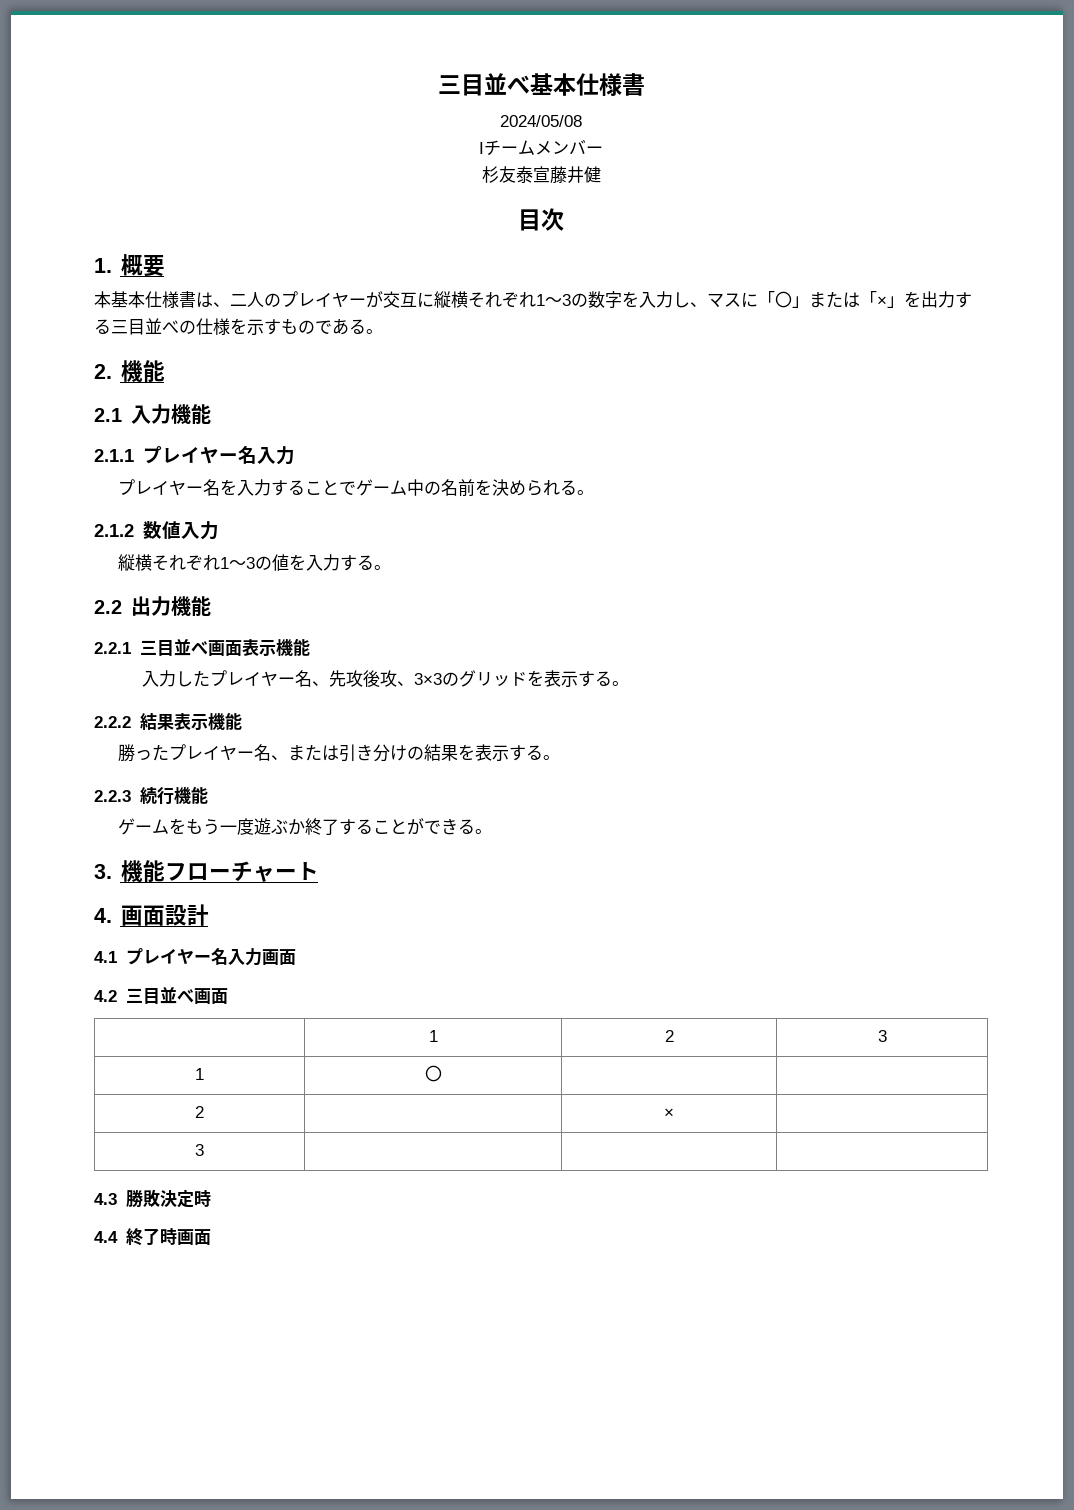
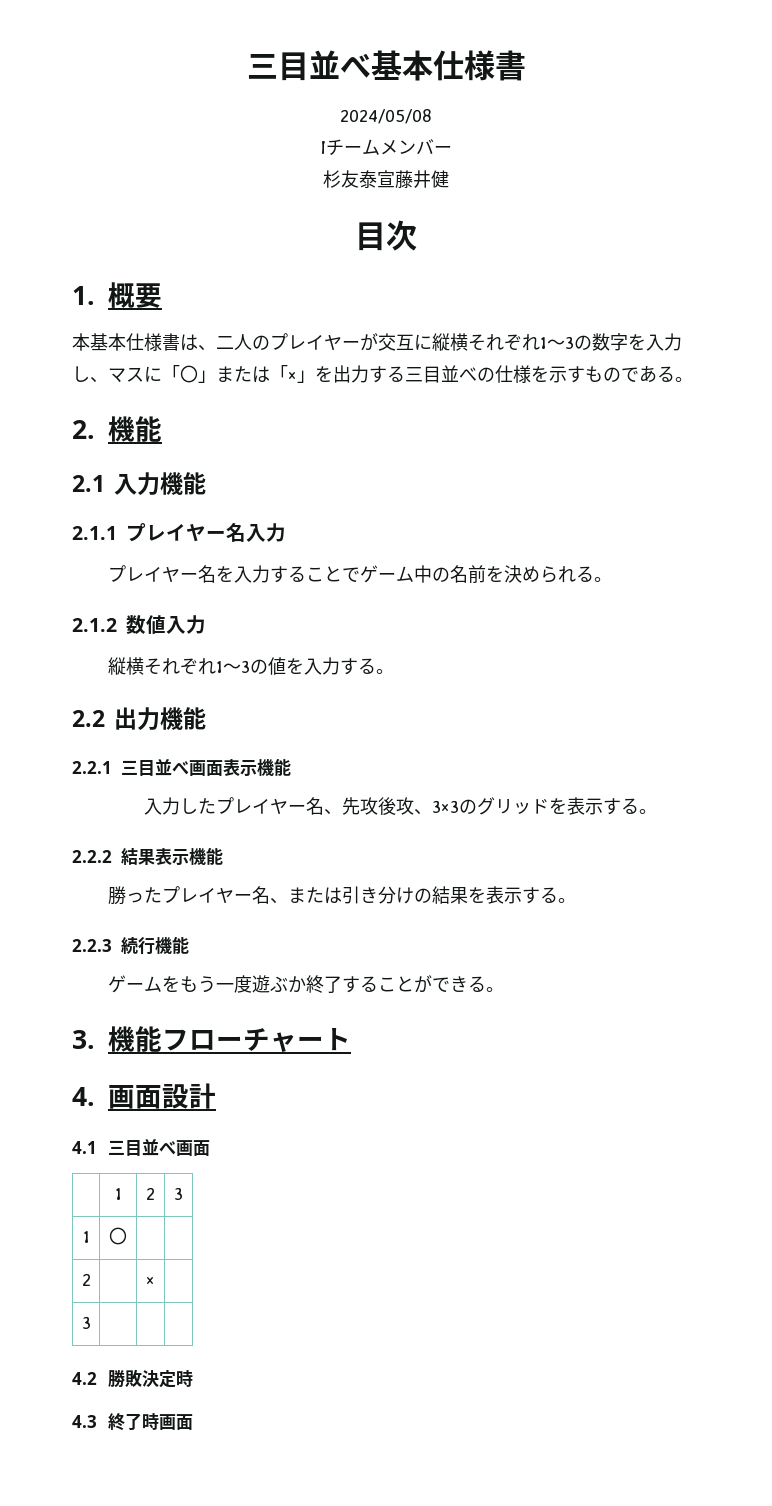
[125,948,296,966] [94,990,117,1002] プレイヤー名入力画面 // 4.2 -> (97, 1147) none
[94,1193,117,1205] 4.3 -> [72,1372,97,1385] 4.2
[94,1231,118,1243] 4.4 -> [72,1415,97,1428] 4.3

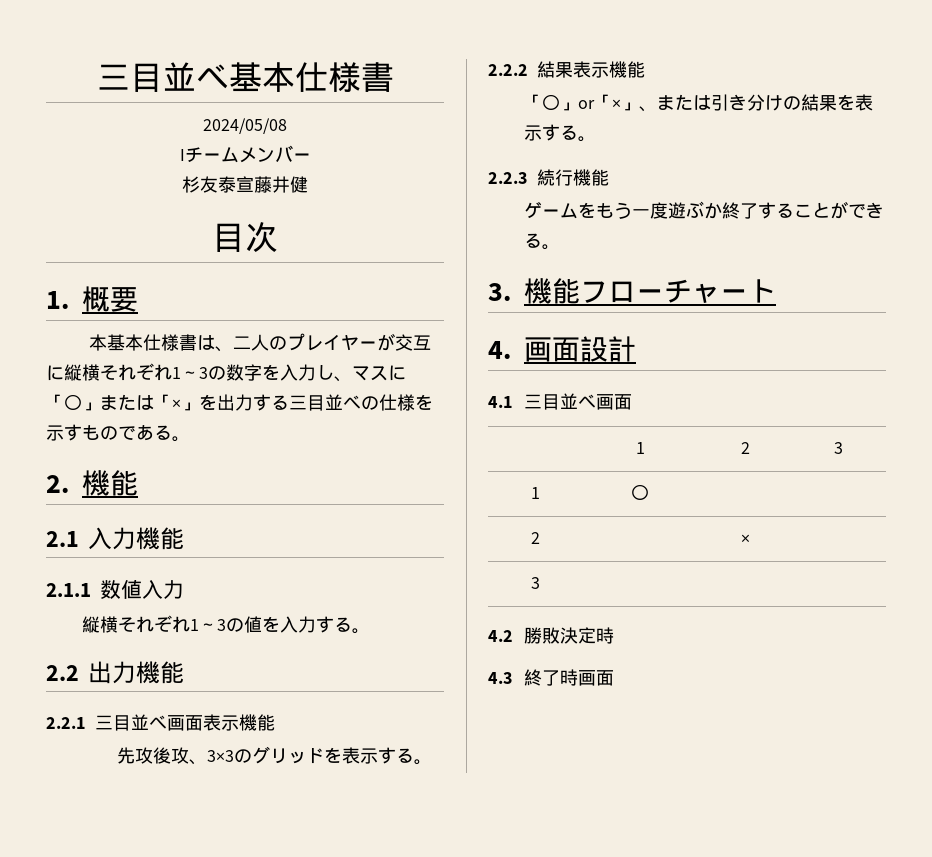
[126,523,286,542] [107,565,612,583] [72,618,117,632] プレイヤー名入力 // プレイヤー名を入力することでゲーム中の名前を決められる。 // 2.1.2 -> (91, 590) none
[143,797,342,815] 入力したプレイヤー名、 -> (275, 722) none
[107,886,270,905] 勝ったプレイヤー名 -> [523,94,639,111] 「〇」or「×」

